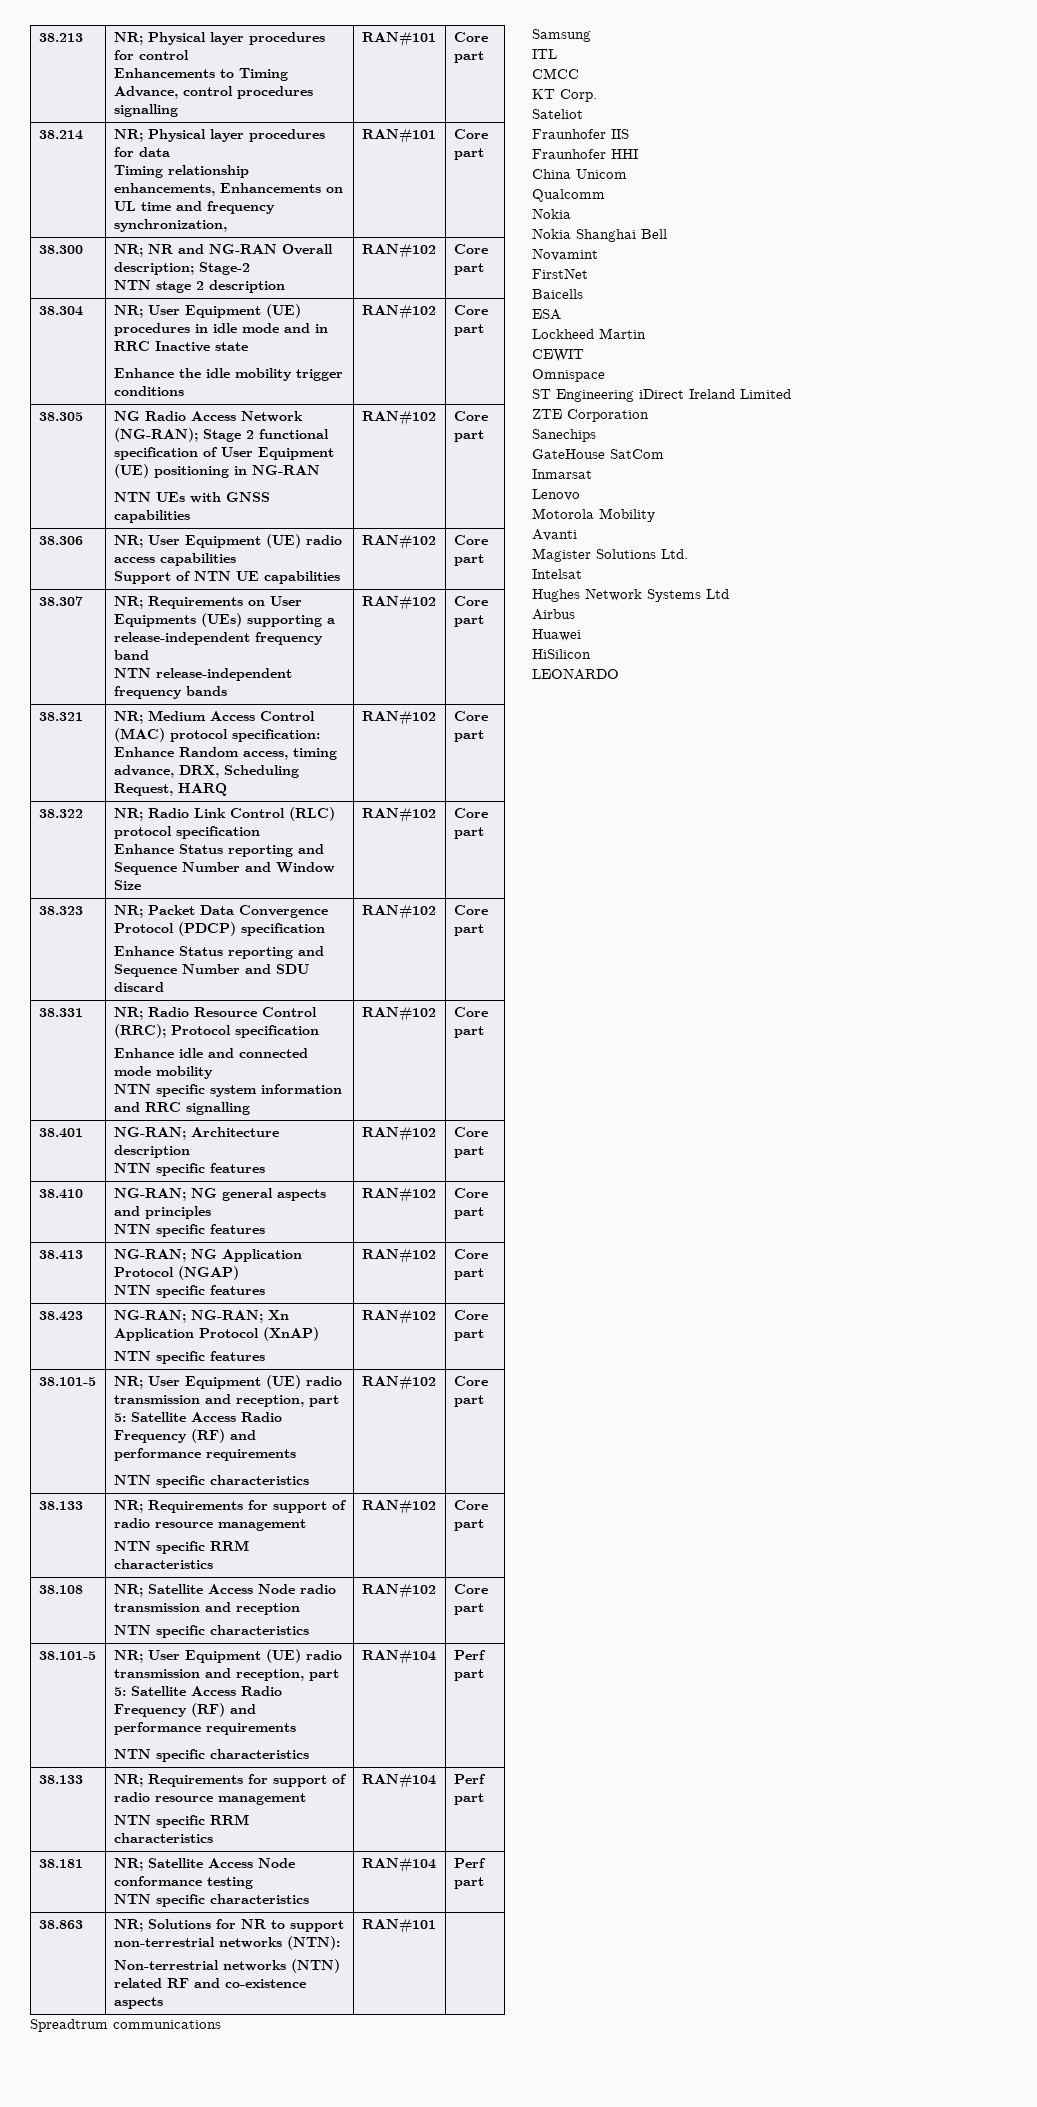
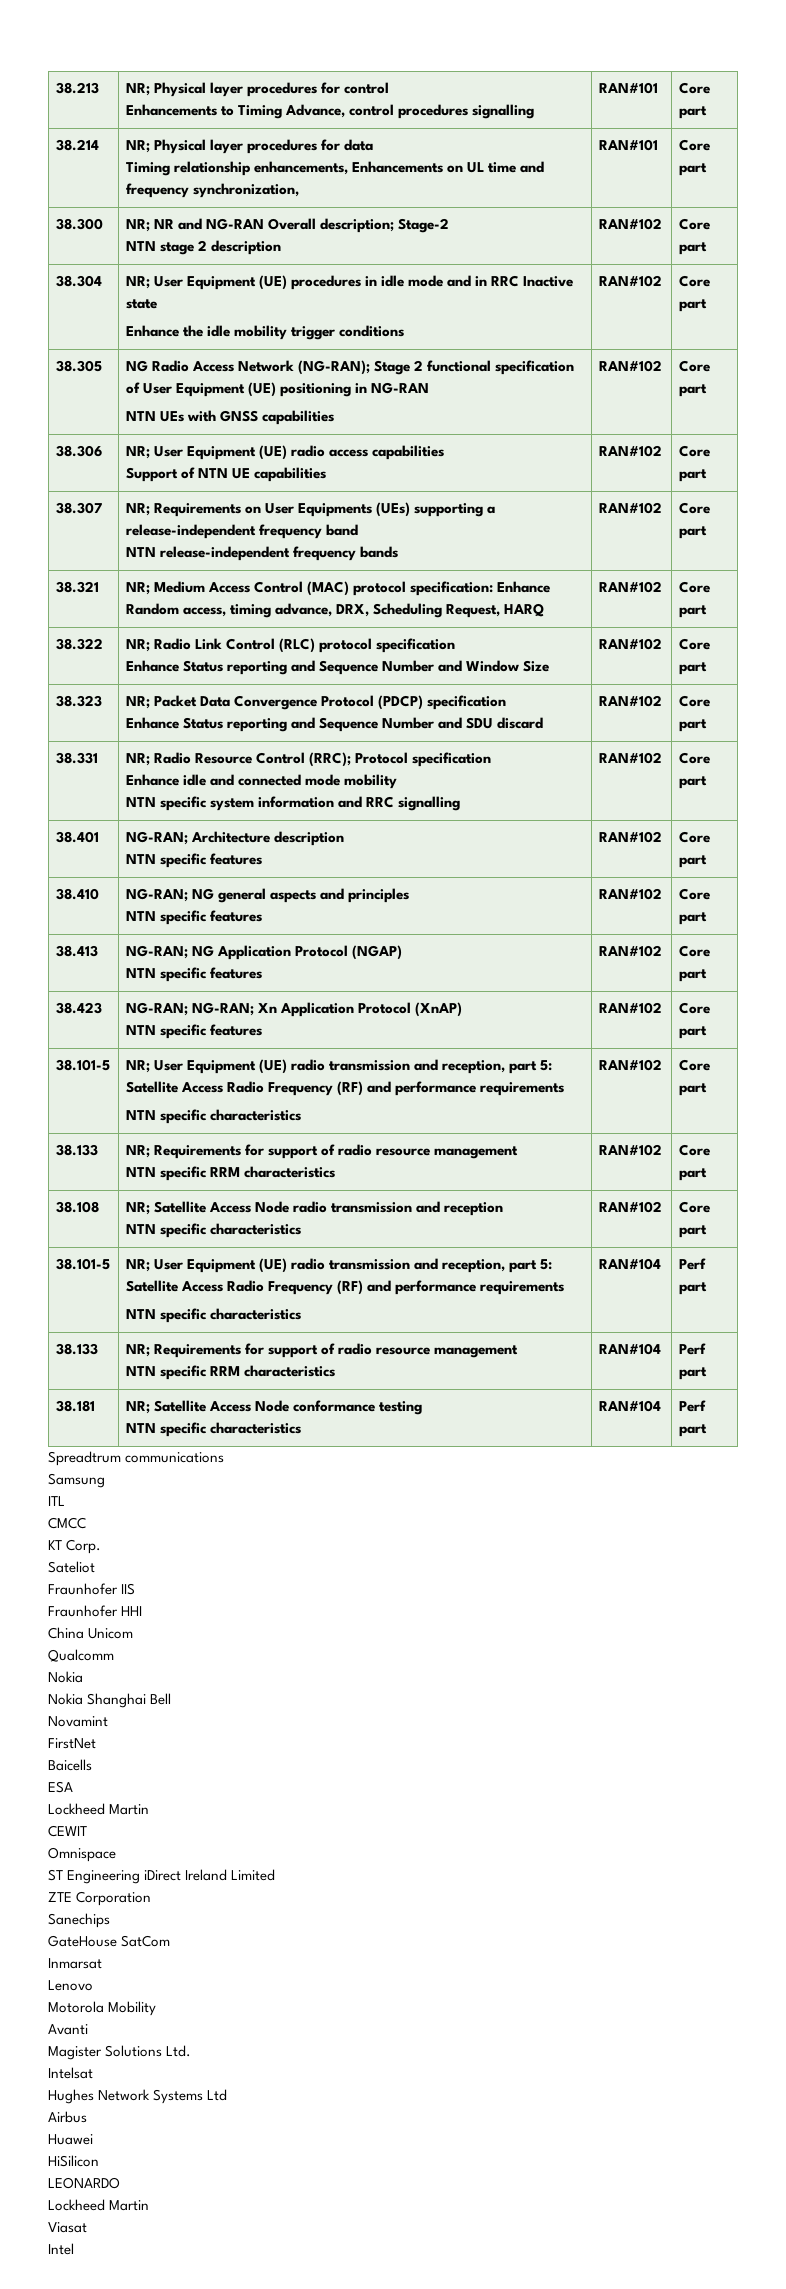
[38,1920,83,1929] [113,1919,344,1932] [113,1936,340,1950] [113,1959,340,1973] [113,1978,306,1988] [113,1997,163,2009] [361,1919,436,1934] // 38.863 | NR; Solutions for NR to support non-terrestrial networks (NTN): // Non-terrestrial networks (NTN) related RF and co-existence aspects | RAN#101 | -> (707, 1430) none
(619, 674) none -> [48,2199,150,2211] [48,2222,87,2233] [48,2243,74,2255] // Lockheed Martin // Viasat // Intel

